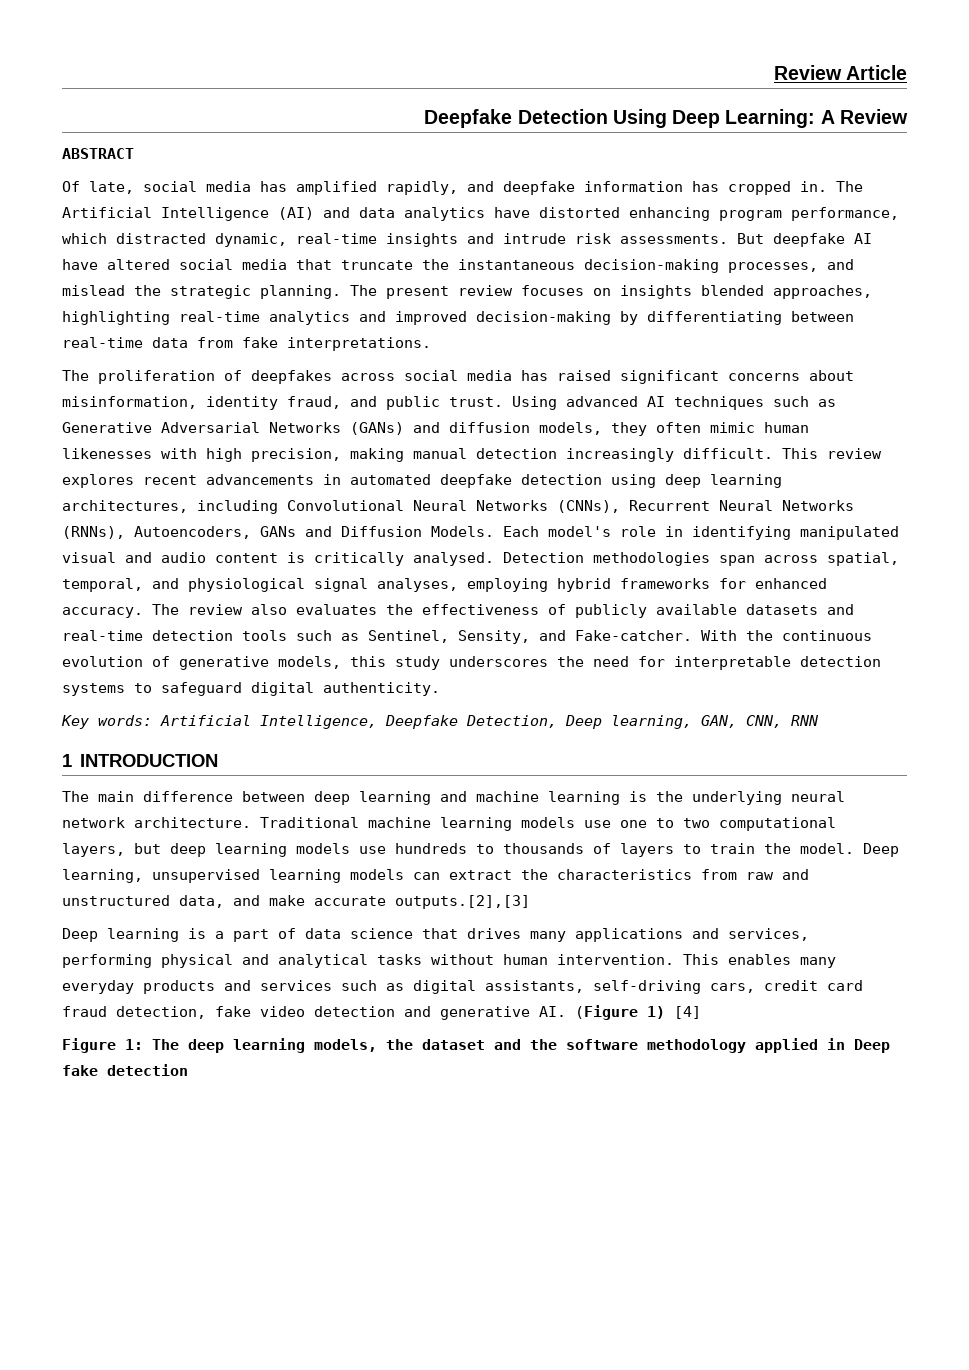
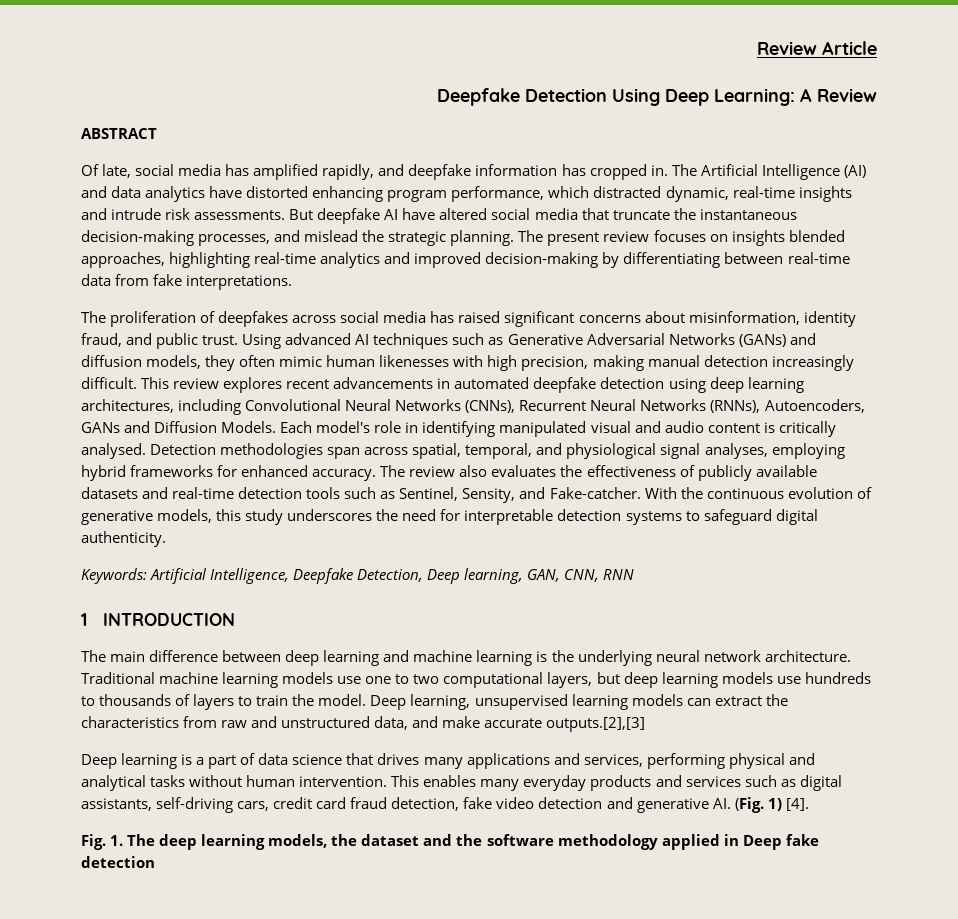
[61,715,152,729] Key words: -> [81,568,147,584] Keywords:
[575,1005,701,1020] [62,1038,143,1053] (Figure 1) [4] // Figure 1: -> [734,797,809,813] [81,834,124,850] (Fig. 1) [4]. // Fig. 1.

